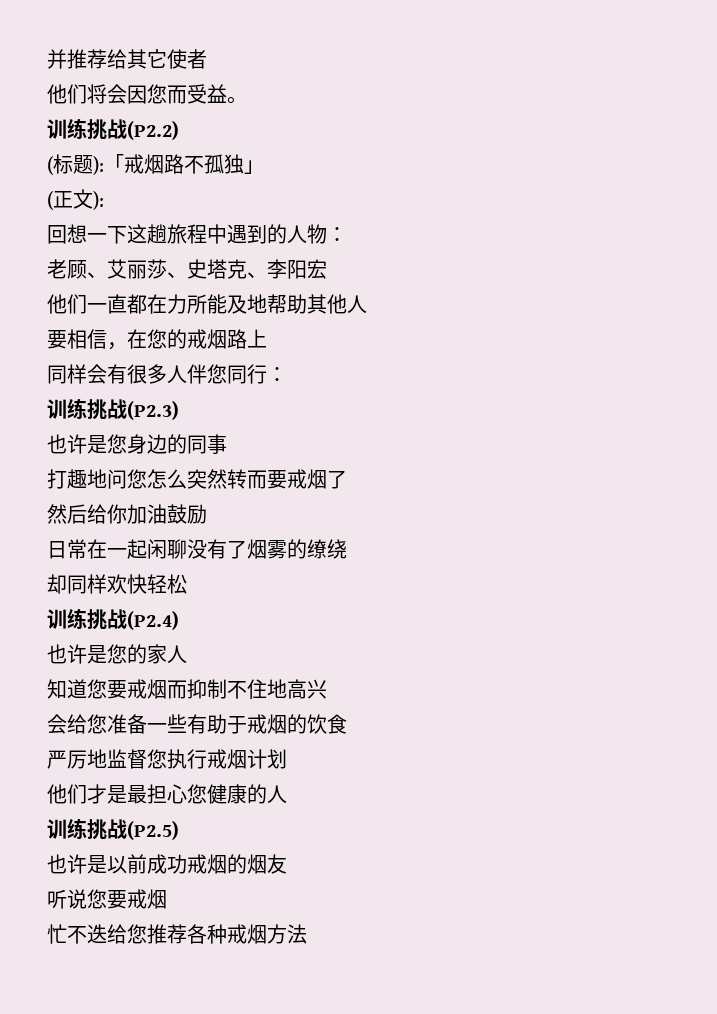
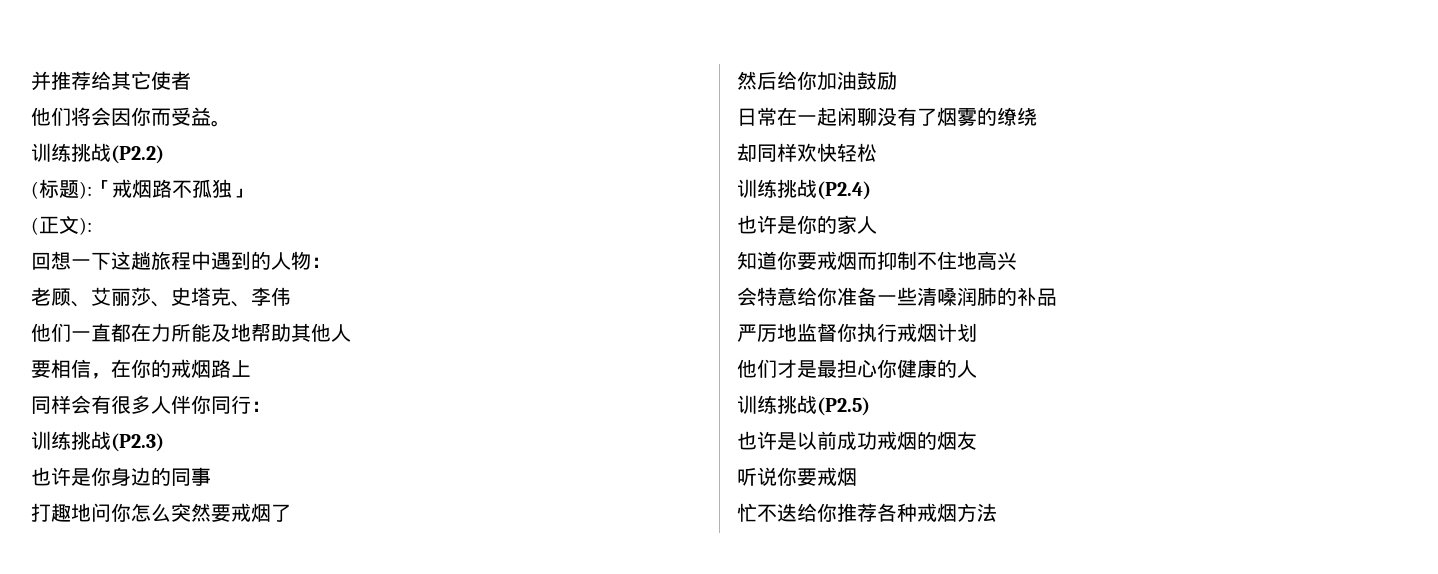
[147,84,167,104] 您 -> [131,107,151,126] 你
[287,259,327,279] 阳宏 -> [271,287,291,306] 伟
[147,329,167,349] 您 -> [131,359,151,378] 你
[207,364,227,384] 您 -> [191,395,211,414] 你
[107,434,127,454] 您 -> [91,467,111,486] 你
[127,469,147,489] 您 -> [111,503,131,522] 你
[227,469,267,489] 转而 -> (211, 512) none
[107,644,127,664] 您 -> [797,215,817,234] 你
[87,679,107,699] 您 -> [777,251,797,270] 你
[67,714,347,734] 给您准备一些有助于戒烟的饮食 -> [757,287,1057,306] 特意给你准备一些清嗓润肺的补品
[147,749,167,769] 您 -> [837,323,857,342] 你
[187,784,207,804] 您 -> [877,359,897,378] 你
[87,889,107,909] 您 -> [777,467,797,486] 你
[127,924,147,944] 您 -> [817,503,837,522] 你

